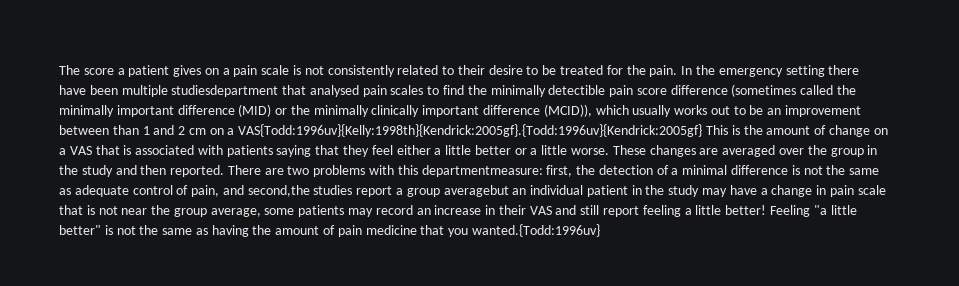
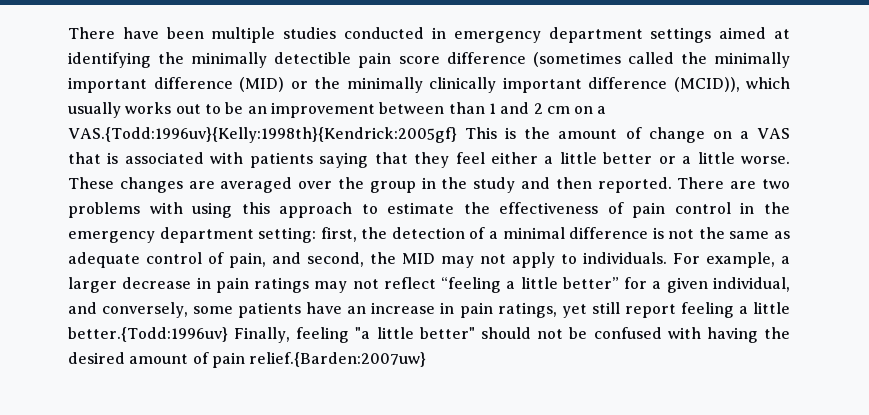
[59,65,860,77] [59,85,465,97] The score a patient gives on a pain scale is not consistently related to their desire to be treated for the pain. In the emergency setting there have been multiple studiesdepartment that analysed pain scales to find -> [68,27,791,43] [68,52,151,68] There have been multiple studies conducted in emergency department settings aimed at identifying
[238,124,703,137] VAS{Todd:1996uv}{Kelly:1998th}{Kendrick:2005gf}.{Todd:1996uv}{Kendrick:2005gf} -> [68,127,457,143] VAS.{Todd:1996uv}{Kelly:1998th}{Kendrick:2005gf}
[397,165,543,177] this departmentmeasure: -> [192,202,791,218] [68,227,317,243] using this approach to estimate the effectiveness of pain control in the emergency department setting:
[247,185,886,197] [59,205,577,217] second,the studies report a group averagebut an individual patient in the study may have a change in pain scale that is not near the group average, some patients may record an increase in their VAS and -> [307,252,790,268] [68,277,790,293] [68,302,587,318] second, the MID may not apply to individuals. For example, a larger decrease in pain ratings may not reflect “feeling a little better” for a given individual, and conversely, some patients have an increase in pain ratings, yet
[725,205,857,217] [59,225,208,235] better! Feeling "a little better" is not the same as -> [68,327,701,343] better.{Todd:1996uv} Finally, feeling "a little better" should not be confused with
(272, 230) none -> [68,352,125,364] desired
[365,224,600,237] medicine that you wanted.{Todd:1996uv} -> [249,352,427,367] relief.{Barden:2007uw}

